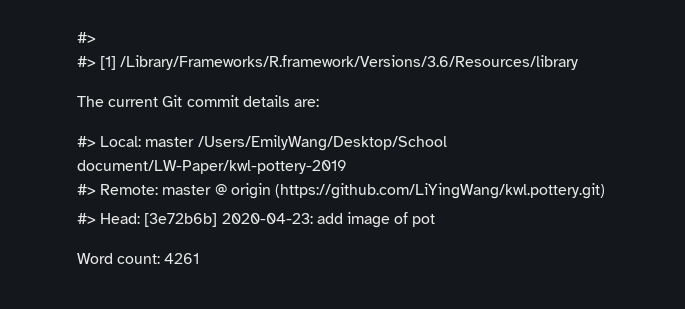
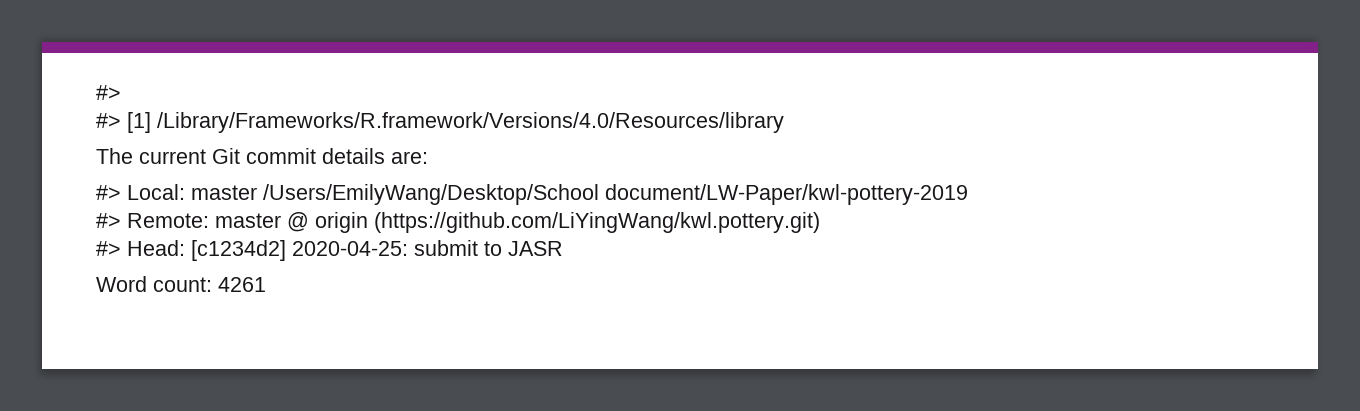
[120,55,579,70] /Library/Frameworks/R.framework/Versions/3.6/Resources/library -> [157,112,784,133] /Library/Frameworks/R.framework/Versions/4.0/Resources/library
[144,212,436,228] [3e72b6b] 2020-04-23: add image of pot -> [191,240,563,261] [c1234d2] 2020-04-25: submit to JASR

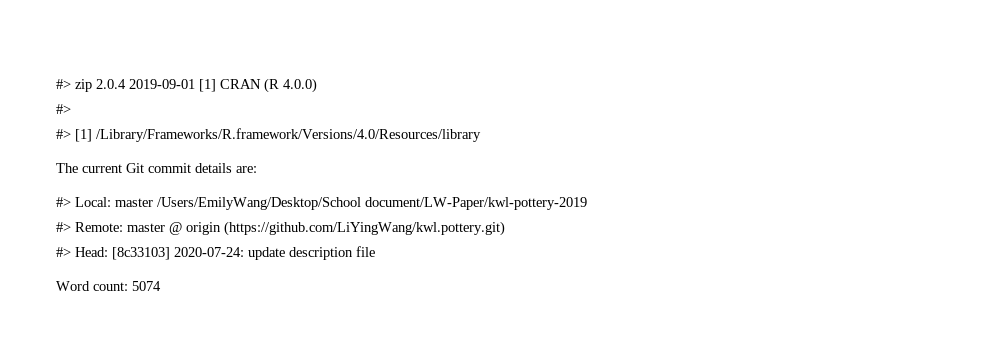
[96,85,121,100] #> -> [56,78,317,93] [56,104,71,114] #> zip 2.0.4 2019-09-01 [1] CRAN (R 4.0.0) // #>
[191,240,563,261] [c1234d2] 2020-04-25: submit to JASR -> [112,246,375,260] [8c33103] 2020-07-24: update description file
[218,277,266,292] 4261 -> [132,281,161,291] 5074

